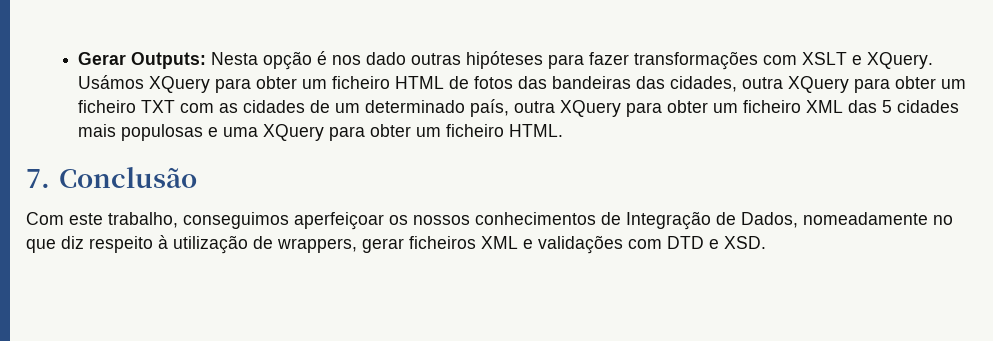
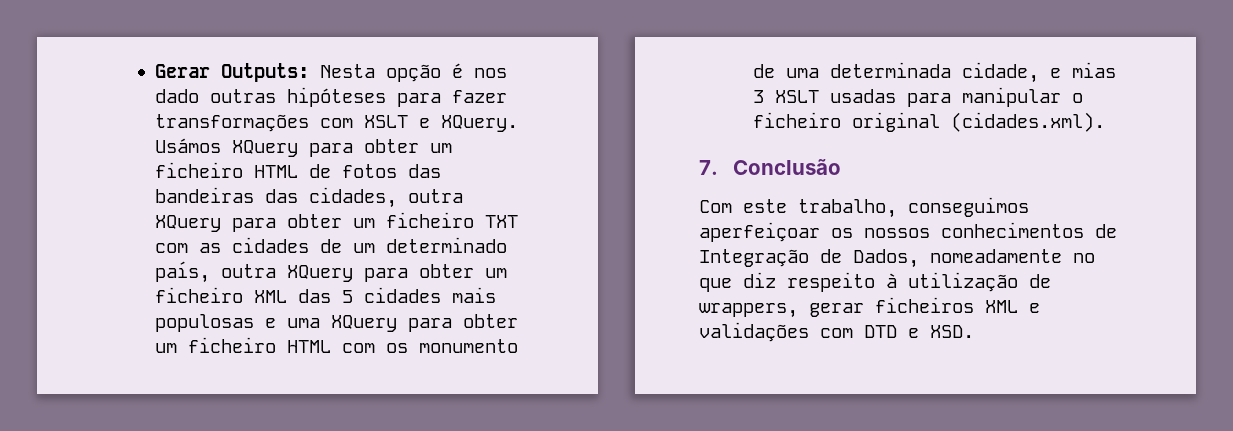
[509,124,564,137] HTML. -> [287,339,519,353] [753,62,1117,83] [753,87,1084,107] [753,112,1106,132] HTML com os monumento de uma determinada cidade, e mias 3 XSLT usadas para manipular o ficheiro original (cidades.xml).

